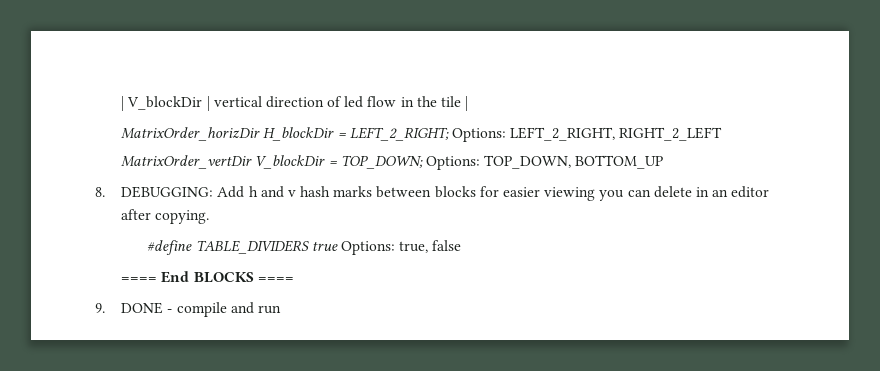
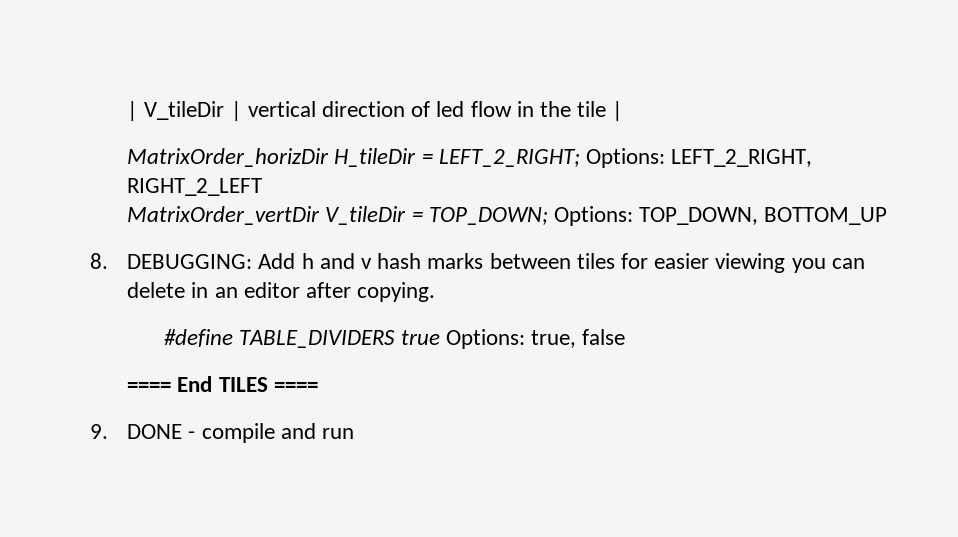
[121,96,203,111] | V_blockDir -> [127,101,225,121] | V_tileDir
[263,127,335,141] H_blockDir -> [334,148,417,167] H_tileDir
[255,155,326,169] V_blockDir -> [325,206,407,225] V_tileDir
[434,186,476,198] blocks -> [576,253,615,269] tiles
[193,272,254,283] BLOCKS -> [218,377,268,392] TILES

